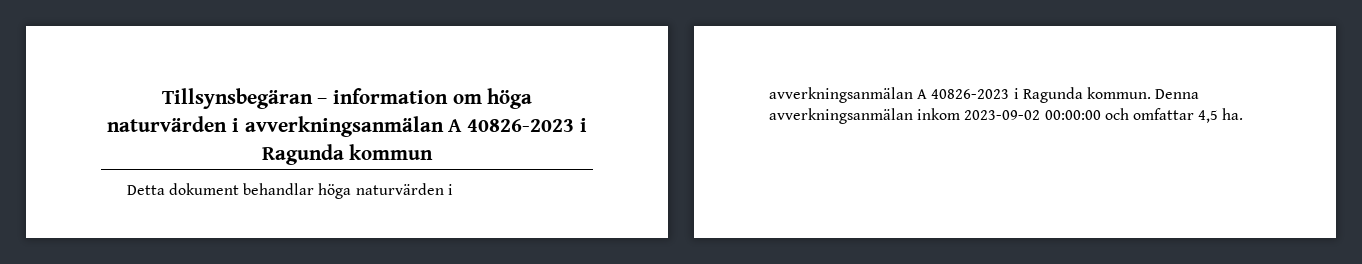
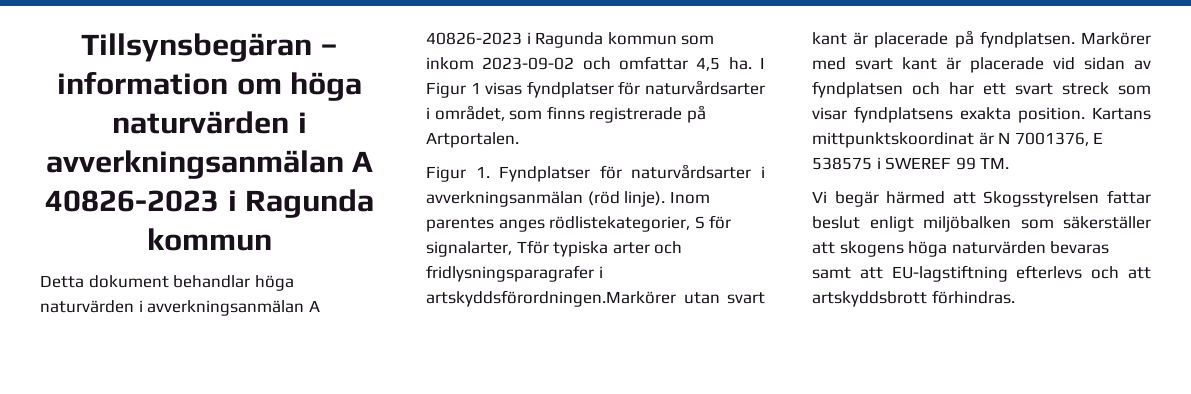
[1086,87,1200,99] [769,108,913,124] kommun. Denna avverkningsanmälan -> [607,32,715,45] kommun som
[1044,110,1101,120] 00:00:00 -> (575, 63) none
(1244, 114) none -> [760,57,765,69] [426,80,765,98] [426,105,706,123] [426,132,519,148] [426,164,765,182] [426,191,710,207] [426,215,732,232] [426,240,683,257] [426,265,603,282] [426,290,765,307] [812,30,1151,48] [812,57,1151,73] [812,81,1151,98] [812,106,1151,123] [812,132,1104,148] [812,157,1010,170] [812,190,1151,207] [812,216,1151,232] [812,241,1110,257] [812,265,1151,282] [812,290,1015,307] I Figur 1 visas fyndplatser för naturvårdsarter i området, som finns registrerade på Artportalen. // Figur 1. Fyndplatser för naturvårdsarter i avverkningsanmälan (röd linje). Inom parentes anges rödlistekategorier, S för signalarter, Tför typiska arter och fridlysningsparagrafer i artskyddsförordningen.Markörer utan svart kant är placerade på fyndplatsen. Markörer med svart kant är placerade vid sidan av fyndplatsen och har ett svart streck som visar fyndplatsens exakta position. Kartans mittpunktskoordinat är N 7001376, E 538575 i SWEREF 99 TM. // Vi begär härmed att Skogsstyrelsen fattar beslut enligt miljöbalken som säkerställer att skogens höga naturvärden bevaras samt att EU-lagstiftning efterlevs och att artskyddsbrott förhindras.

